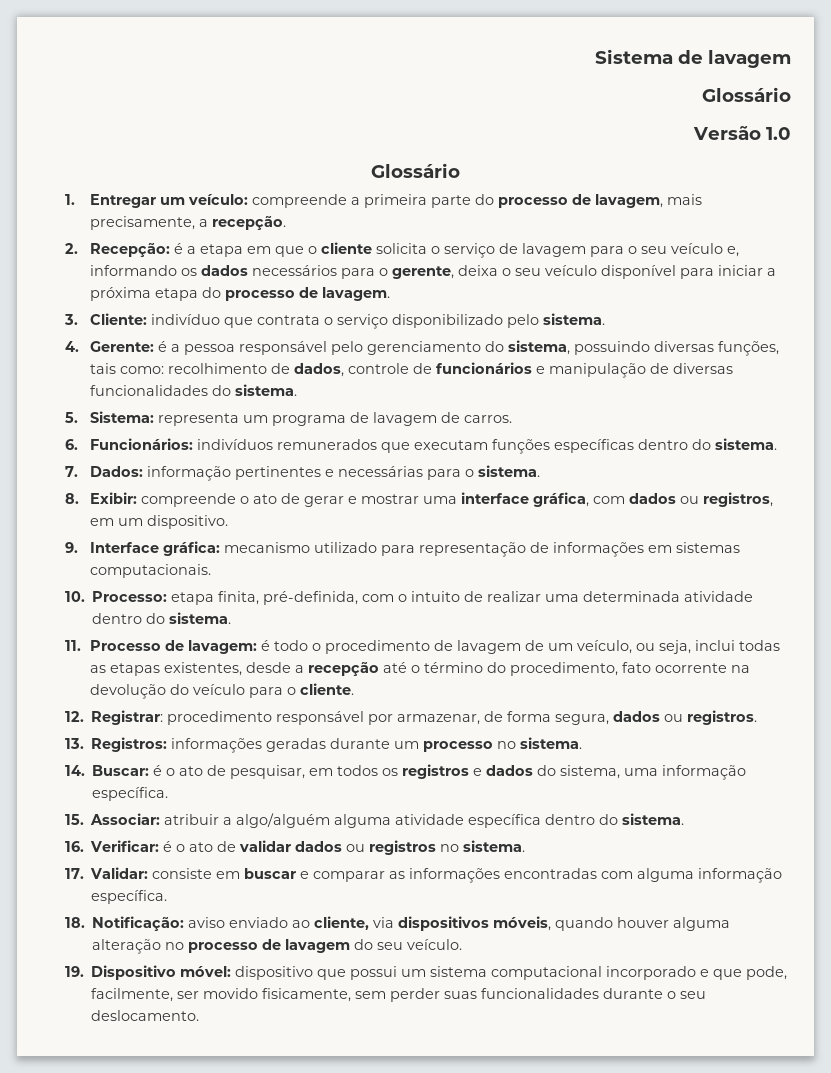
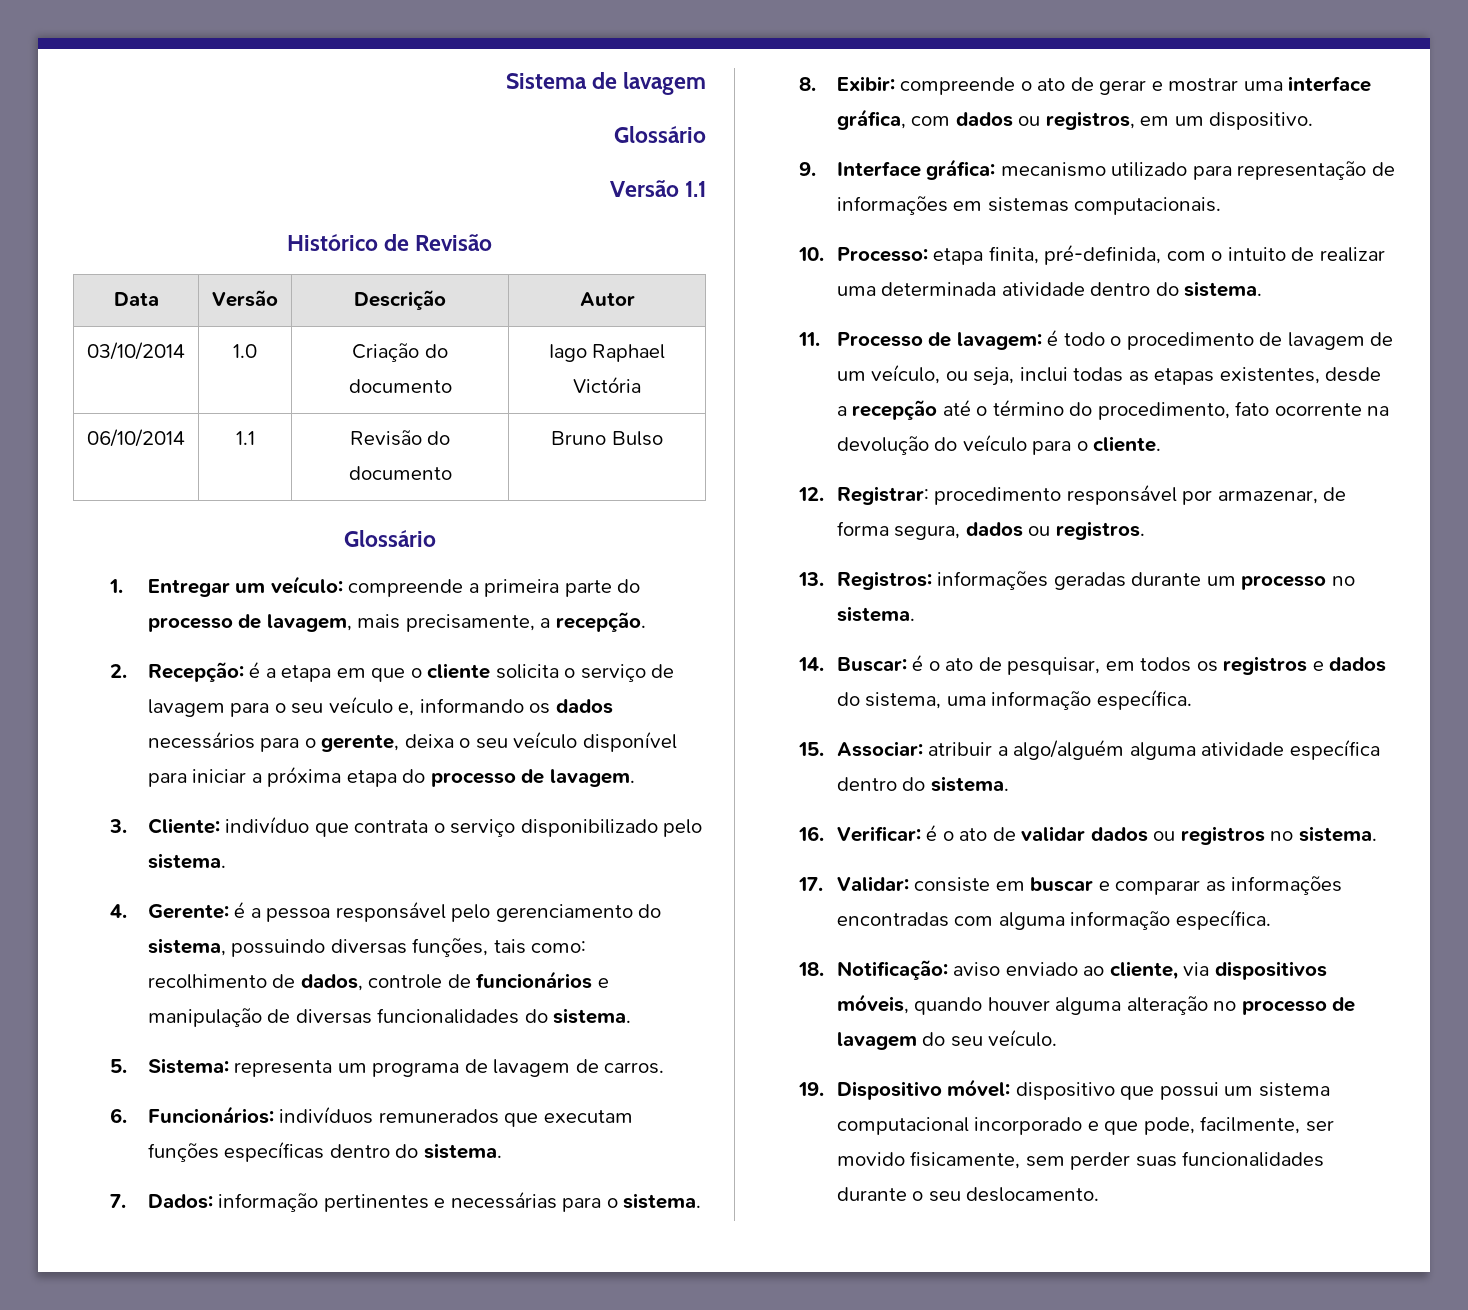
[766,127,791,140] 1.0 -> [685,181,706,197] [286,234,493,251] [113,292,159,306] [212,290,278,307] [354,290,446,310] [579,292,635,306] [87,342,185,360] [232,344,257,358] [352,343,448,362] [348,379,452,393] [548,344,666,362] [573,376,641,393] [87,429,185,447] [235,431,255,445] [349,430,451,446] [348,466,452,480] [551,431,663,446] 1.1 // Histórico de Revisão // Data | Versão | Descrição | Autor // 03/10/2014 | 1.0 | Criação do documento | Iago Raphael Victória // 06/10/2014 | 1.1 | Revisão do documento | Bruno Bulso

